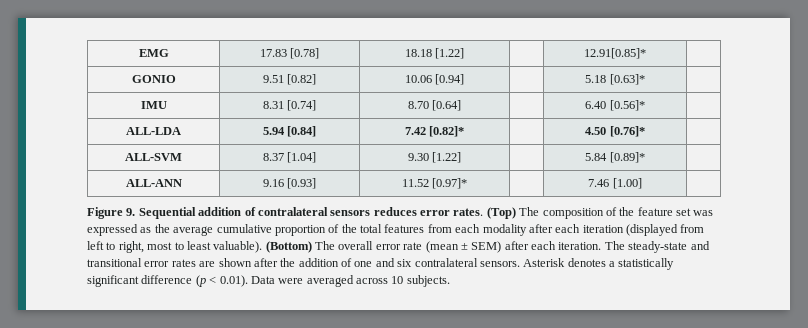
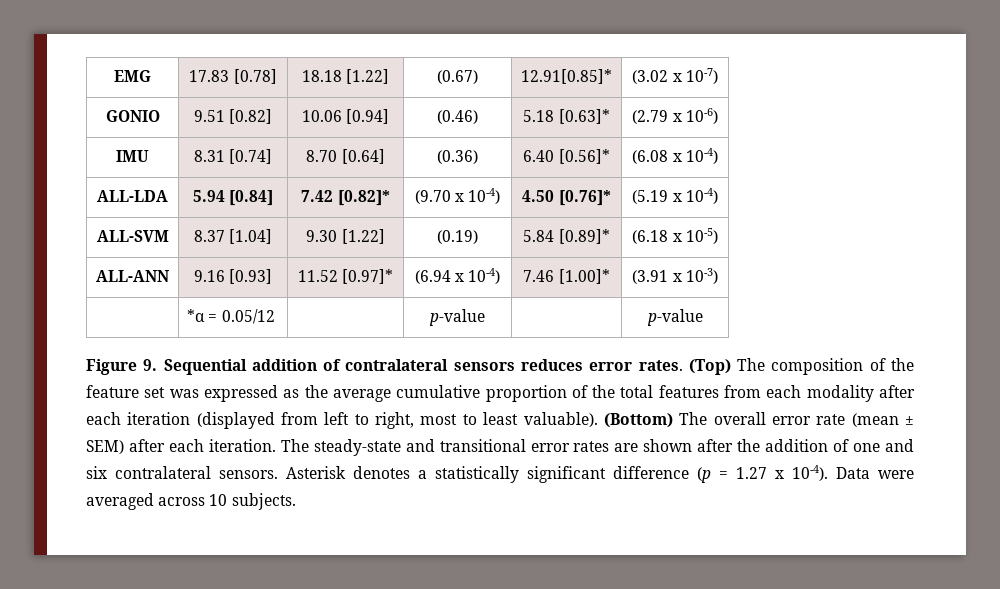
(465, 53) none -> [437,70,478,84] (0.67)
(646, 53) none -> [632,68,718,84] (3.02 x 10-7)
(465, 79) none -> [437,110,478,124] (0.46)
(645, 79) none -> [632,108,718,124] (2.79 x 10-6)
(462, 105) none -> [437,150,478,164] (0.36)
(645, 105) none -> [632,148,718,164] (6.08 x 10-4)
(465, 131) none -> [414,188,501,204] (9.70 x 10-4)
(645, 131) none -> [632,188,718,204] (5.19 x 10-4)
(462, 157) none -> [437,230,478,244] (0.19)
(645, 157) none -> [632,228,718,244] (6.18 x 10-5)
[588,178,642,189] | 7.46 [1.00] | -> [414,268,501,284] [523,269,610,284] [632,268,718,284] [187,309,275,324] [429,309,485,326] [646,309,703,326] (6.94 x 10-4) | 7.46 [1.00]* | (3.91 x 10-3) // | *α = 0.05/12 | | p-value | | p-value
[209,275,248,287] < 0.01). -> [719,465,828,481] = 1.27 x 10-4).

